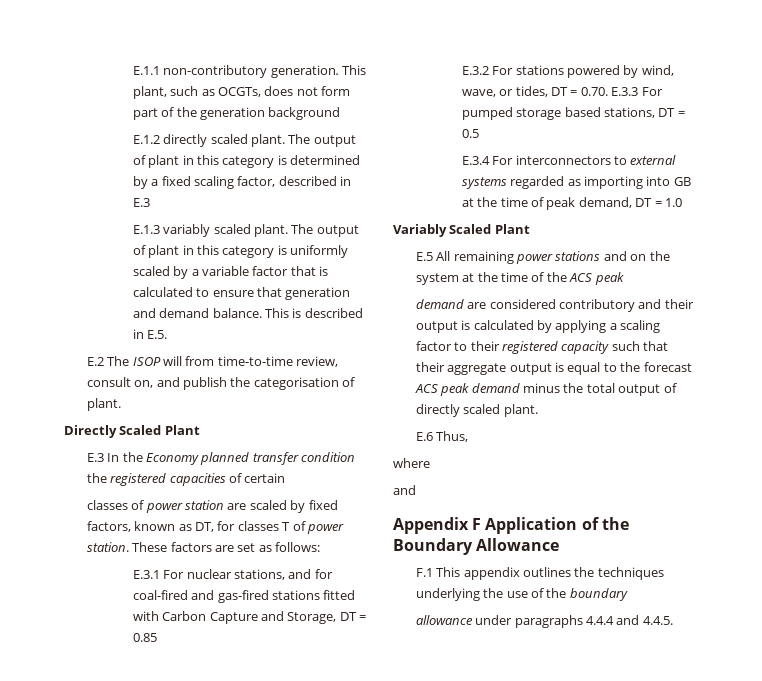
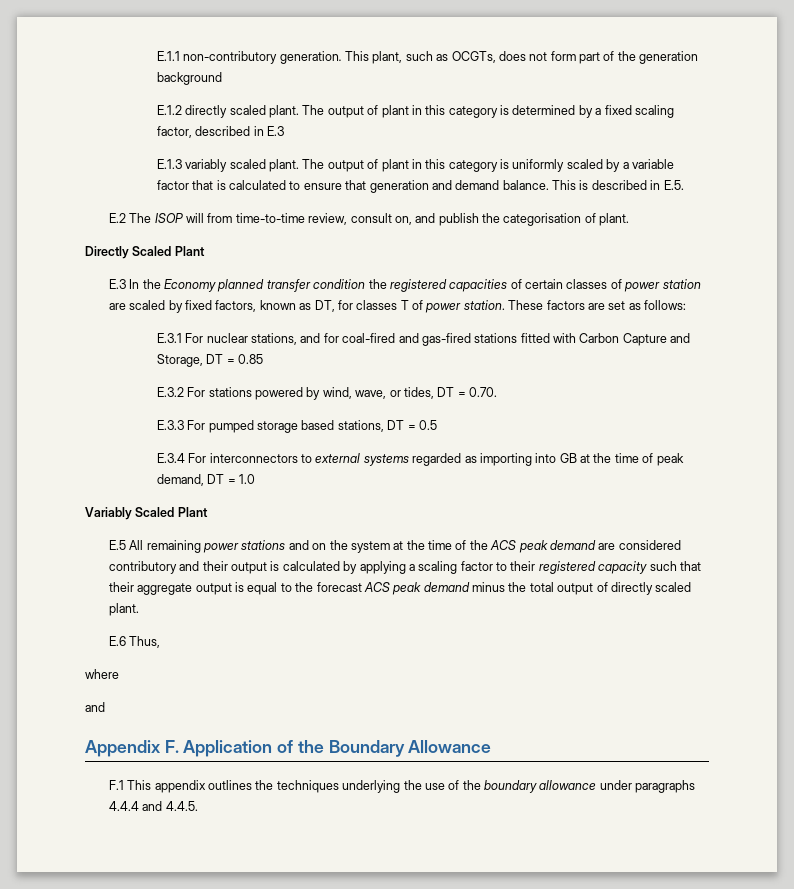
(286, 478) // -> (564, 284) none
(608, 91) none -> (498, 392) //
(624, 278) // -> (548, 546) none
[472,518,482,530] F -> [164,740,179,753] F.
(628, 594) // -> (538, 786) none

